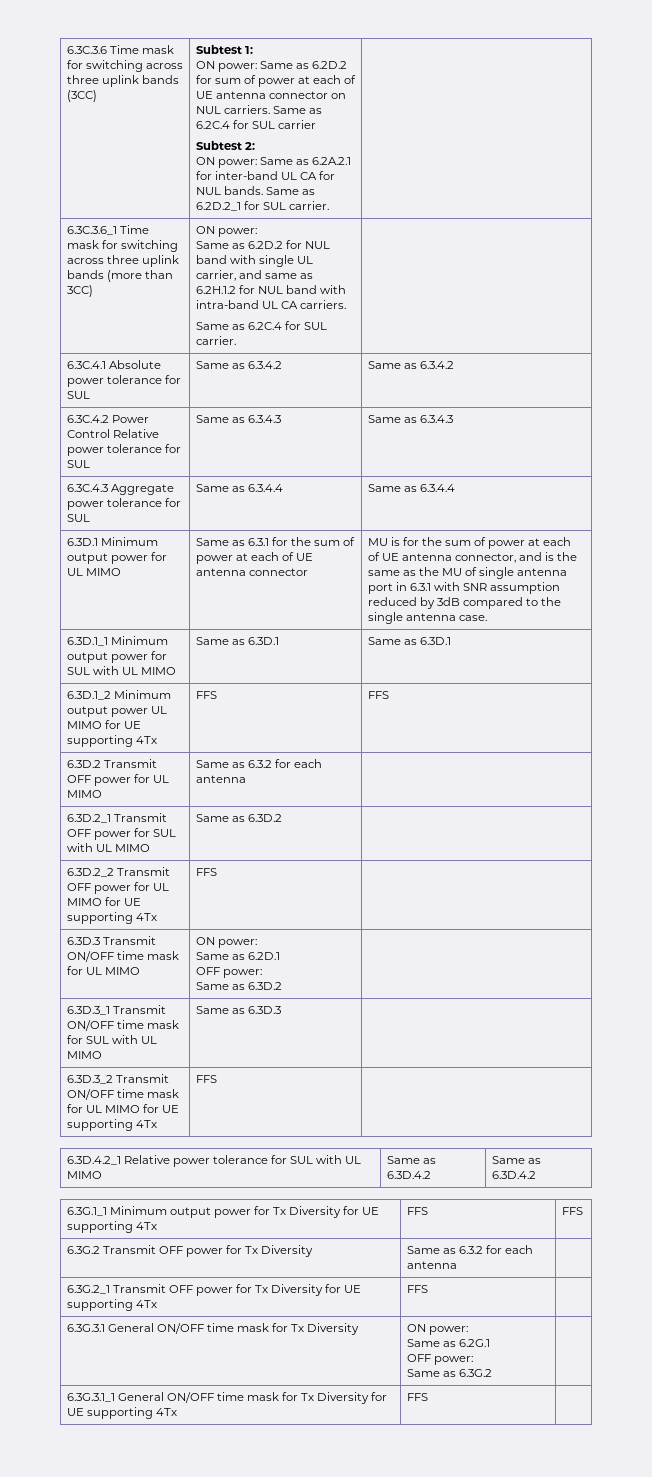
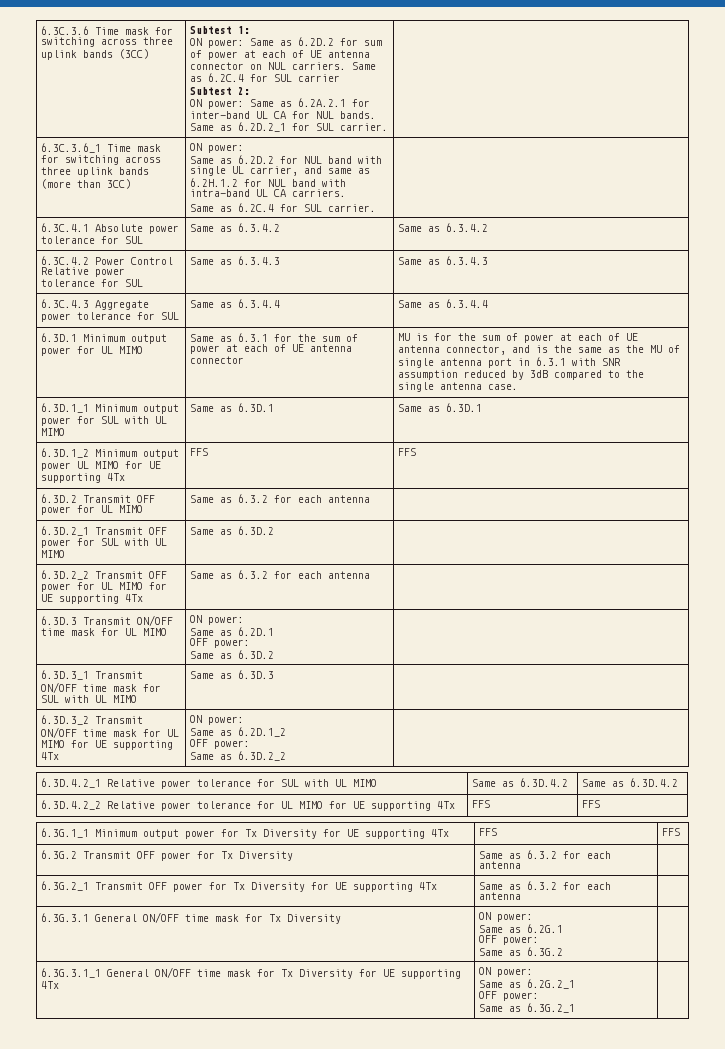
[195,868,217,876] FFS -> [189,570,370,579] Same as 6.3.2 for each antenna
[195,1075,217,1083] FFS -> [189,715,244,725] [189,727,286,737] [189,739,250,749] [189,751,286,761] ON power: // Same as 6.2D.1_2 // OFF power: // Same as 6.3D.2_2
(536, 1175) none -> [40,800,455,811] [471,800,490,808] [581,800,600,808] // 6.3D.4.2_2 Relative power tolerance for UL MIMO for UE supporting 4Tx | FFS | FFS
[406,1285,428,1293] FFS -> [478,881,611,890] [478,892,521,900] Same as 6.3.2 for each antenna
[406,1393,428,1401] FFS -> [478,967,533,977] [478,979,575,989] [478,991,539,1001] [478,1003,575,1013] ON power: // Same as 6.2G.2_1 // OFF power: // Same as 6.3G.2_1

